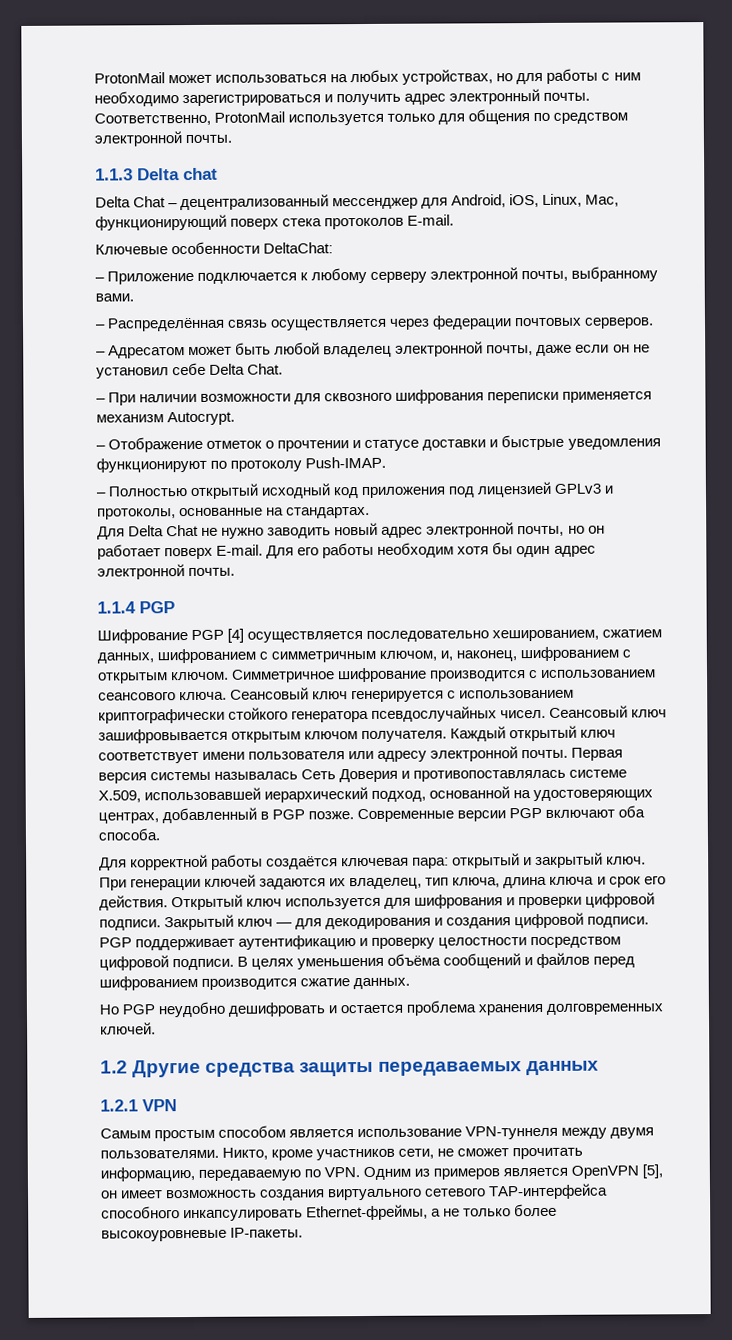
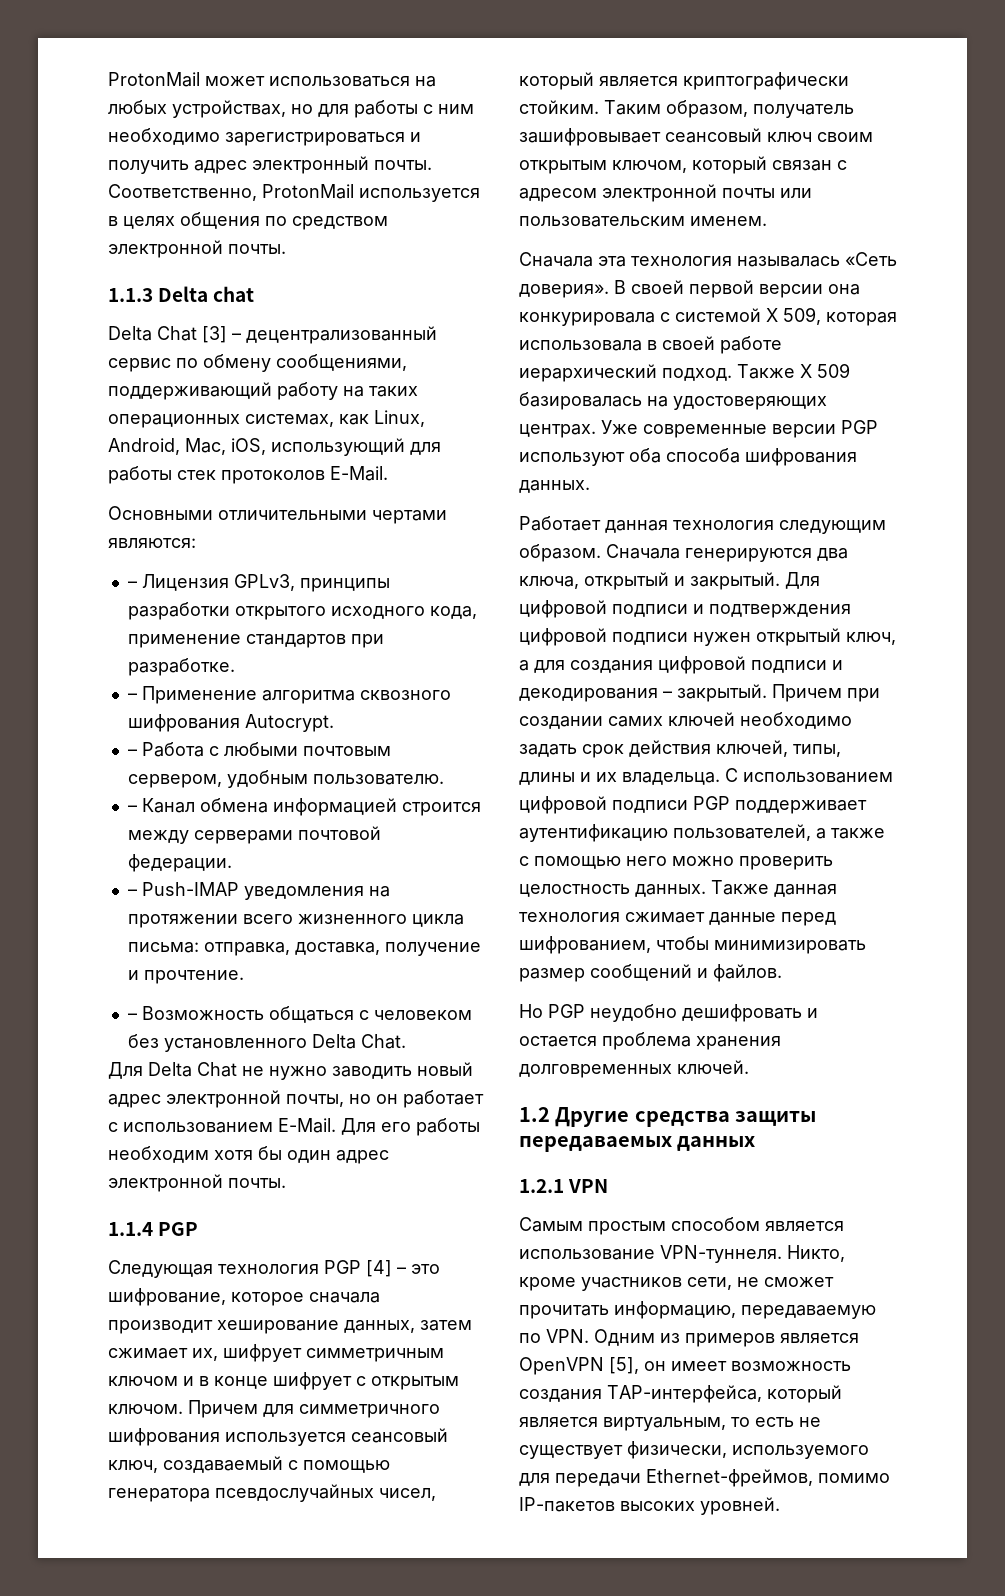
[387,113,466,125] только для -> [108,216,175,229] в целях
(167, 202) none -> [202,326,227,343] [3]
[332,193,620,210] [95,214,455,231] [95,241,334,255] [95,266,659,285] [95,293,134,302] [96,315,655,332] [96,341,650,359] [96,362,284,379] [96,389,653,406] [96,411,236,426] [96,434,661,453] [96,456,387,473] [96,481,614,500] [97,506,371,520] мессенджер для Android, iOS, Linux, Mac, функционирующий поверх стека протоколов E-mail. // Ключевые особенности DeltaChat: // – Приложение подключается к любому серверу электронной почты, выбранному вами. // – Распределённая связь осуществляется через федерации почтовых серверов. // – Адресатом может быть любой владелец электронной почты, даже если он не установил себе Delta Chat. // – При наличии возможности для сквозного шифрования переписки применяется механизм Autocrypt. // – Отображение отметок о прочтении и статусе доставки и быстрые уведомления функционируют по протоколу Push-IMAP. // – Полностью открытый исходный код приложения под лицензией GPLv3 и протоколы, основанные на стандартах. -> [108,354,407,372] [108,382,418,400] [108,410,425,428] [108,438,441,456] [108,466,388,484] [108,506,447,524] [108,538,196,548] [127,574,390,592] [127,602,477,620] [127,634,384,648] [127,658,235,676] [127,686,451,704] [127,714,334,732] [127,742,391,757] [127,770,444,788] [127,798,481,816] [127,826,381,844] [127,854,232,872] [127,882,390,900] [127,914,464,928] [127,942,481,956] [127,970,244,984] [127,1006,472,1023] [127,1034,406,1052] сервис по обмену сообщениями, поддерживающий работу на таких операционных системах, как Linux, Android, Mac, iOS, использующий для работы стек протоколов E-Mail. // Основными отличительными чертами являются: // – Лицензия GPLv3, принципы разработки открытого исходного кода, применение стандартов при разработке. // – Применение алгоритма сквозного шифрования Autocrypt. // – Работа с любыми почтовым сервером, удобным пользователю. // – Канал обмена информацией строится между серверами почтовой федерации. // – Push-IMAP уведомления на протяжении всего жизненного цикла письма: отправка, доставка, получение и прочтение. // – Возможность общаться с человеком без установленного Delta Chat.
[164,544,264,560] поверх E-mail. -> [108,1118,336,1133] с использованием E-Mail.
[97,628,663,644] [97,646,632,664] [98,667,657,684] [98,687,575,703] [98,705,668,724] [98,725,617,744] [98,746,624,764] [98,768,628,784] [98,786,654,803] [98,805,646,824] [98,828,160,841] [99,852,647,871] [99,874,666,891] [99,892,656,911] [99,912,650,931] [99,935,622,951] [99,952,636,971] [99,975,411,991] Шифрование PGP [4] осуществляется последовательно хешированием, сжатием данных, шифрованием с симметричным ключом, и, наконец, шифрованием с открытым ключом. Симметричное шифрование производится с использованием сеансового ключа. Сеансовый ключ генерируется с использованием криптографически стойкого генератора псевдослучайных чисел. Сеансовый ключ зашифровывается открытым ключом получателя. Каждый открытый ключ соответствует имени пользователя или адресу электронной почты. Первая версия системы называлась Сеть Доверия и противопоставлялась системе X.509, использовавшей иерархический подход, основанной на удостоверяющих центрах, добавленный в PGP позже. Современные версии PGP включают оба способа. // Для корректной работы создаётся ключевая пара: открытый и закрытый ключ. При генерации ключей задаются их владелец, тип ключа, длина ключа и срок его действия. Открытый ключ используется для шифрования и проверки цифровой подписи. Закрытый ключ — для декодирования и создания цифровой подписи. PGP поддерживает аутентификацию и проверку целостности посредством цифровой подписи. В целях уменьшения объёма сообщений и файлов перед шифрованием производится сжатие данных. -> [108,1260,440,1278] [108,1288,380,1306] [108,1320,472,1334] [108,1344,444,1362] [108,1372,459,1390] [108,1400,440,1418] [108,1428,448,1446] [108,1456,390,1473] [108,1484,436,1502] [519,72,849,90] [519,100,854,118] [519,128,873,146] [519,156,847,174] [519,184,812,202] [519,216,767,227] [519,252,897,267] [519,280,860,298] [519,307,897,326] [519,336,782,354] [519,363,850,382] [519,392,827,410] [519,420,878,438] [519,448,857,466] [519,480,590,493] [519,516,886,534] [519,544,848,562] [519,572,820,590] [519,600,851,618] [519,628,896,646] [519,656,843,674] [519,684,880,702] [519,712,852,729] [519,740,841,758] [519,768,893,785] [519,796,867,814] [519,824,885,842] [519,856,833,870] [519,880,837,897] [519,912,836,926] [519,936,866,954] [519,964,782,982] Следующая технология PGP [4] – это шифрование, которое сначала производит хеширование данных, затем сжимает их, шифрует симметричным ключом и в конце шифрует с открытым ключом. Причем для симметричного шифрования используется сеансовый ключ, создаваемый с помощью генератора псевдослучайных чисел, который является криптографически стойким. Таким образом, получатель зашифровывает сеансовый ключ своим открытым ключом, который связан с адресом электронной почты или пользовательским именем. // Сначала эта технология называлась «Сеть доверия». В своей первой версии она конкурировала с системой X 509, которая использовала в своей работе иерархический подход. Также X 509 базировалась на удостоверяющих центрах. Уже современные версии PGP используют оба способа шифрования данных. // Работает данная технология следующим образом. Сначала генерируются два ключа, открытый и закрытый. Для цифровой подписи и подтверждения цифровой подписи нужен открытый ключ, а для создания цифровой подписи и декодирования – закрытый. Причем при создании самих ключей необходимо задать срок действия ключей, типы, длины и их владельца. С использованием цифровой подписи PGP поддерживает аутентификацию пользователей, а также с помощью него можно проверить целостность данных. Также данная технология сжимает данные перед шифрованием, чтобы минимизировать размер сообщений и файлов.
[465,1125,655,1140] [100,1149,219,1159] VPN-туннеля между двумя пользователями. -> [660,1245,782,1263] VPN-туннеля.
[327,1183,609,1201] [101,1203,558,1222] [101,1227,304,1242] виртуального сетевого TAP-интерфейса способного инкапсулировать Ethernet-фреймы, а не только более высокоуровневые IP-пакеты. -> [607,1385,842,1403] [519,1417,821,1431] [519,1441,869,1459] [519,1469,890,1487] [519,1497,780,1515] TAP-интерфейса, который является виртуальным, то есть не существует физически, используемого для передачи Ethernet-фреймов, помимо IP-пакетов высоких уровней.

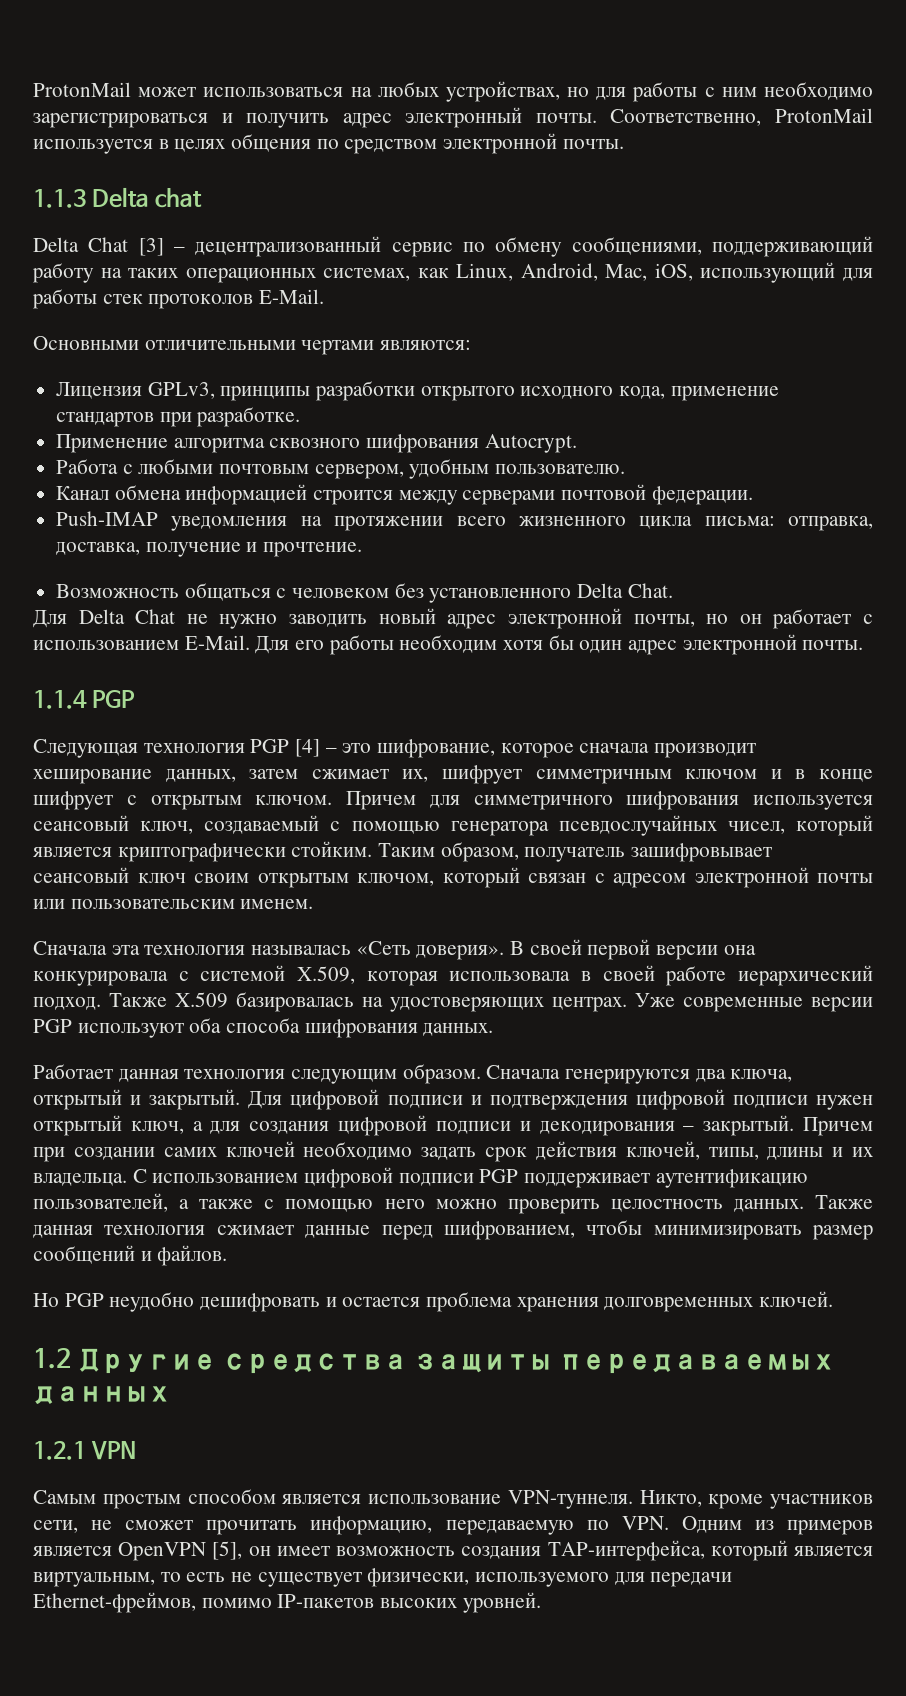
[127,581,137,588] – -> (472, 345) none
[127,693,137,700] – -> (301, 417) none
[127,749,137,756] – -> (577, 443) none
[127,805,137,812] – -> (626, 469) none
[127,889,137,896] – -> (753, 495) none
[127,1013,137,1020] – -> (363, 549) none
[766,307,821,325] X 509, -> [297,966,355,984] X.509,
[800,363,850,378] X 509 -> [175,992,228,1008] X.509

